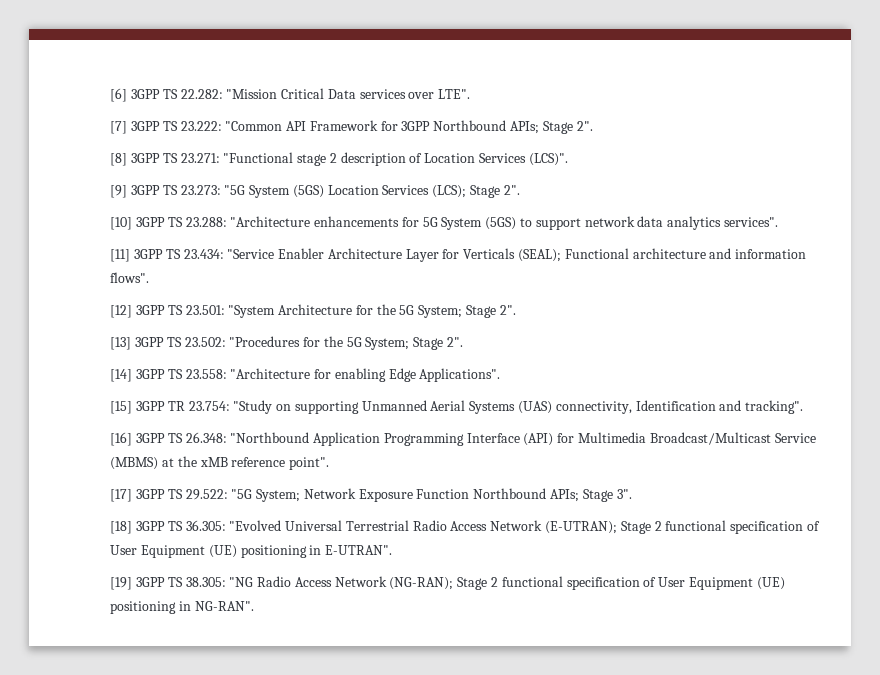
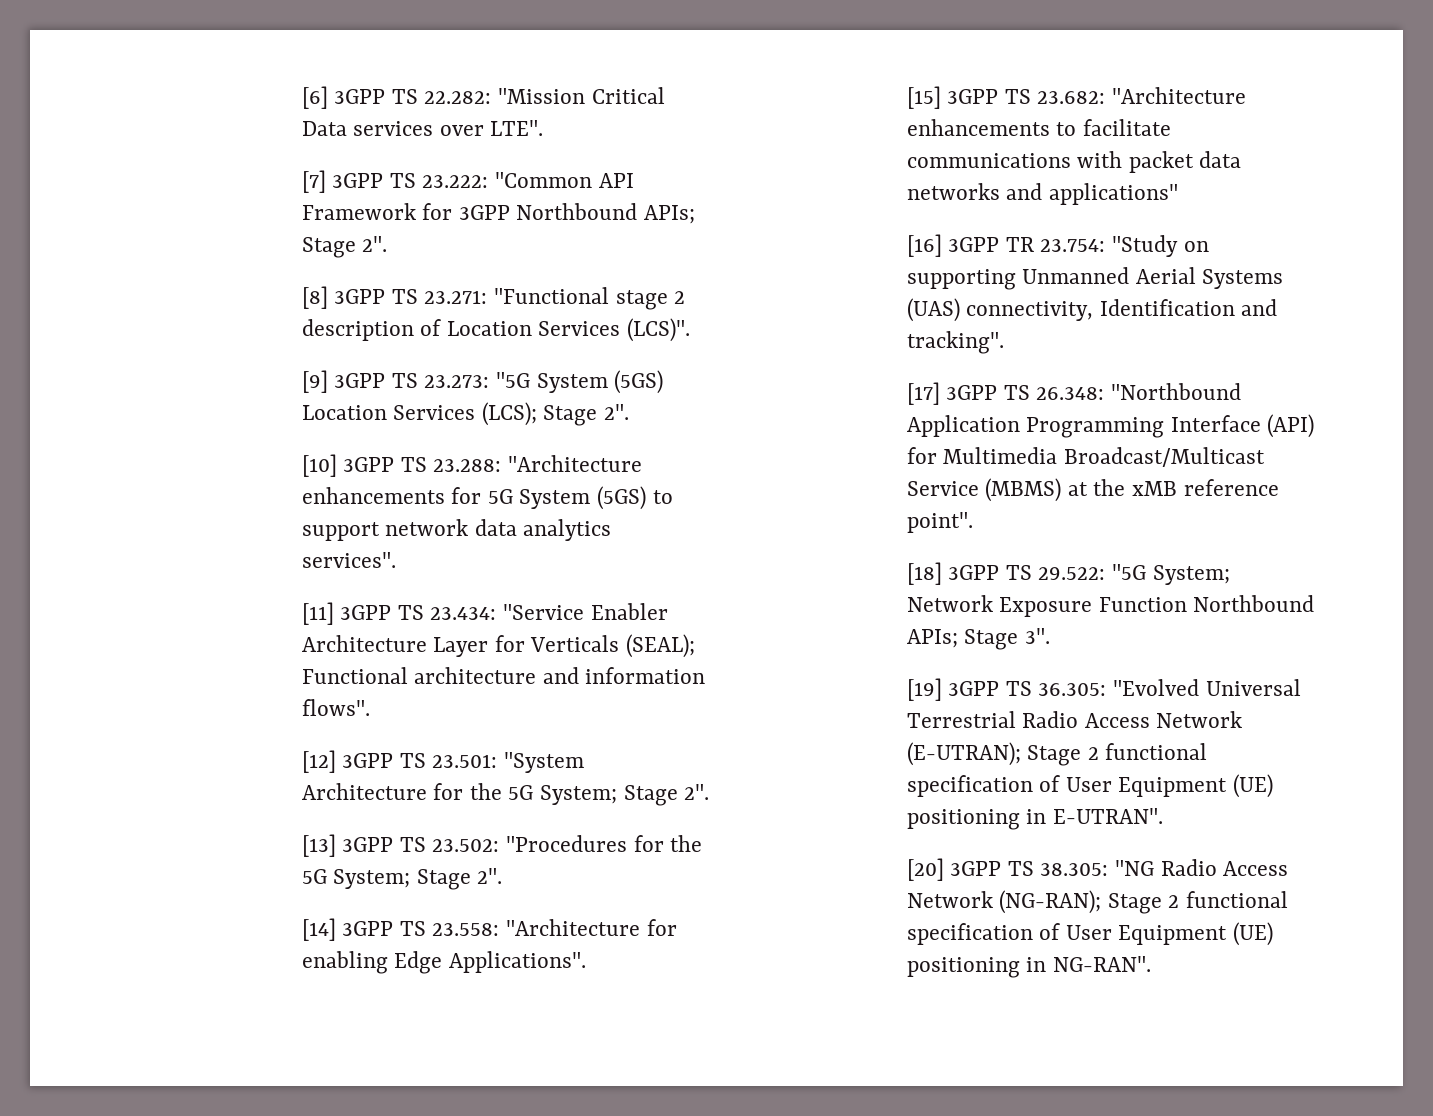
(165, 406) none -> [1004,87,1247,104] [906,119,1171,136] [906,151,1242,173] [906,183,1178,205] [906,234,1000,257] TS 23.682: "Architecture enhancements to facilitate communications with packet data networks and applications" // [16] 3GPP
[110,432,133,446] [16] -> [906,382,940,405] [17]
[110,489,133,502] [17] -> [906,562,942,585] [18]
[110,521,133,534] [18] -> [906,678,942,701] [19]
[110,577,133,590] [19] -> [906,858,944,881] [20]

